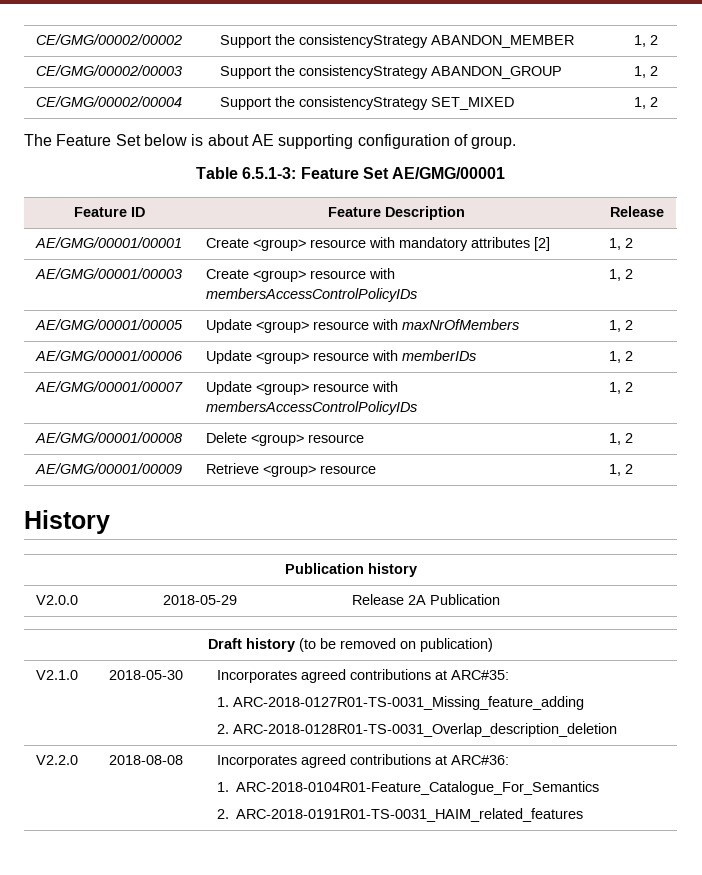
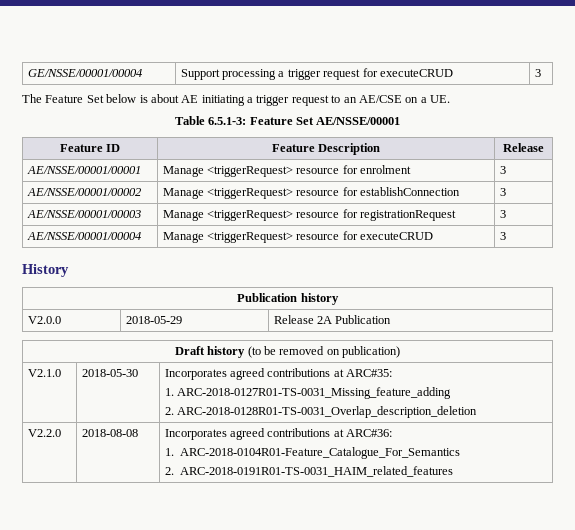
[35,34,182,45] [219,34,574,48] [633,35,658,47] [35,65,182,76] [219,65,562,79] [633,66,658,78] [35,96,182,107] [219,96,514,110] [633,97,658,109] CE/GMG/00002/00002 | Support the consistencyStrategy ABANDON_MEMBER | 1, 2 // CE/GMG/00002/00003 | Support the consistencyStrategy ABANDON_GROUP | 1, 2 // CE/GMG/00002/00004 | Support the consistencyStrategy SET_MIXED | 1, 2 -> [27,69,142,77] [180,68,453,80] [534,69,541,77] GE/NSSE/00001/00004 | Support processing a trigger request for executeCRUD | 3
[278,134,517,149] supporting configuration of group. -> [201,95,450,106] initiating a trigger request to an AE/CSE on a UE.
[392,167,506,179] AE/GMG/00001 -> [316,117,401,125] AE/NSSE/00001
[34,237,182,248] [205,237,550,251] [608,238,633,250] [34,268,182,279] [205,268,395,282] [205,288,417,302] [608,269,633,281] [34,319,183,330] [205,319,519,333] [608,320,633,332] [34,350,183,361] [205,350,476,364] [608,351,633,363] [34,381,183,392] [205,381,398,395] [205,401,417,415] [608,382,633,394] [34,432,182,443] [205,432,364,446] [608,433,633,445] [34,463,182,474] [205,463,376,477] [608,464,633,476] AE/GMG/00001/00001 | Create <group> resource with mandatory attributes [2] | 1, 2 // AE/GMG/00001/00003 | Create <group> resource with membersAccessControlPolicyIDs | 1, 2 // AE/GMG/00001/00005 | Update <group> resource with maxNrOfMembers | 1, 2 // AE/GMG/00001/00006 | Update <group> resource with memberIDs | 1, 2 // AE/GMG/00001/00007 | Update <group> resource with membersAccessControlPolicyIDs | 1, 2 // AE/GMG/00001/00008 | Delete <group> resource | 1, 2 // AE/GMG/00001/00009 | Retrieve <group> resource | 1, 2 -> [26,166,141,174] [162,165,412,177] [499,166,506,174] [26,188,141,196] [162,187,461,199] [499,188,506,196] [26,210,141,218] [162,209,457,221] [499,210,506,218] [26,232,141,240] [162,231,434,243] [499,232,506,240] AE/NSSE/00001/00001 | Manage <triggerRequest> resource for enrolment | 3 // AE/NSSE/00001/00002 | Manage <triggerRequest> resource for establishConnection | 3 // AE/NSSE/00001/00003 | Manage <triggerRequest> resource for registrationRequest | 3 // AE/NSSE/00001/00004 | Manage <triggerRequest> resource for executeCRUD | 3

